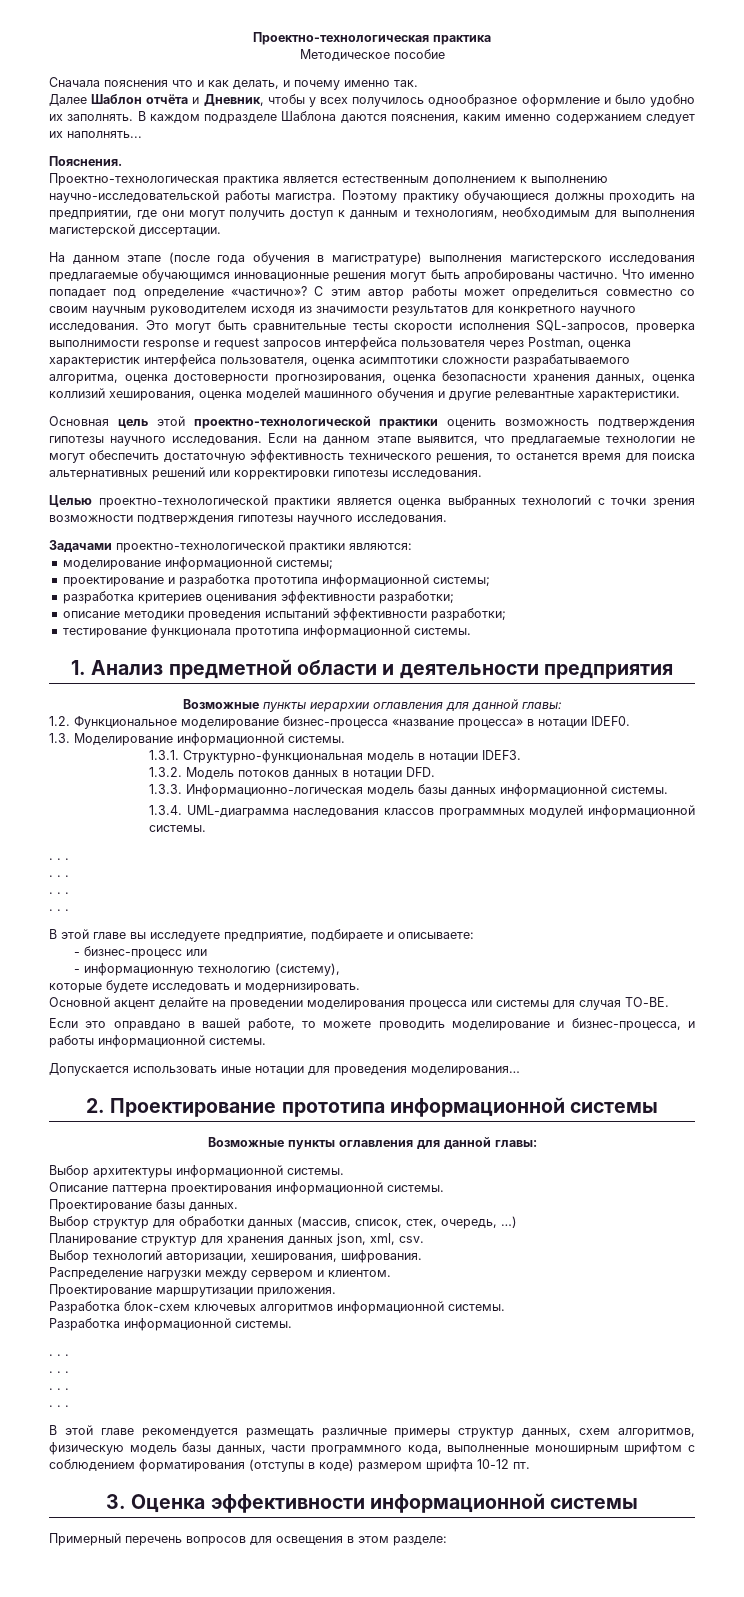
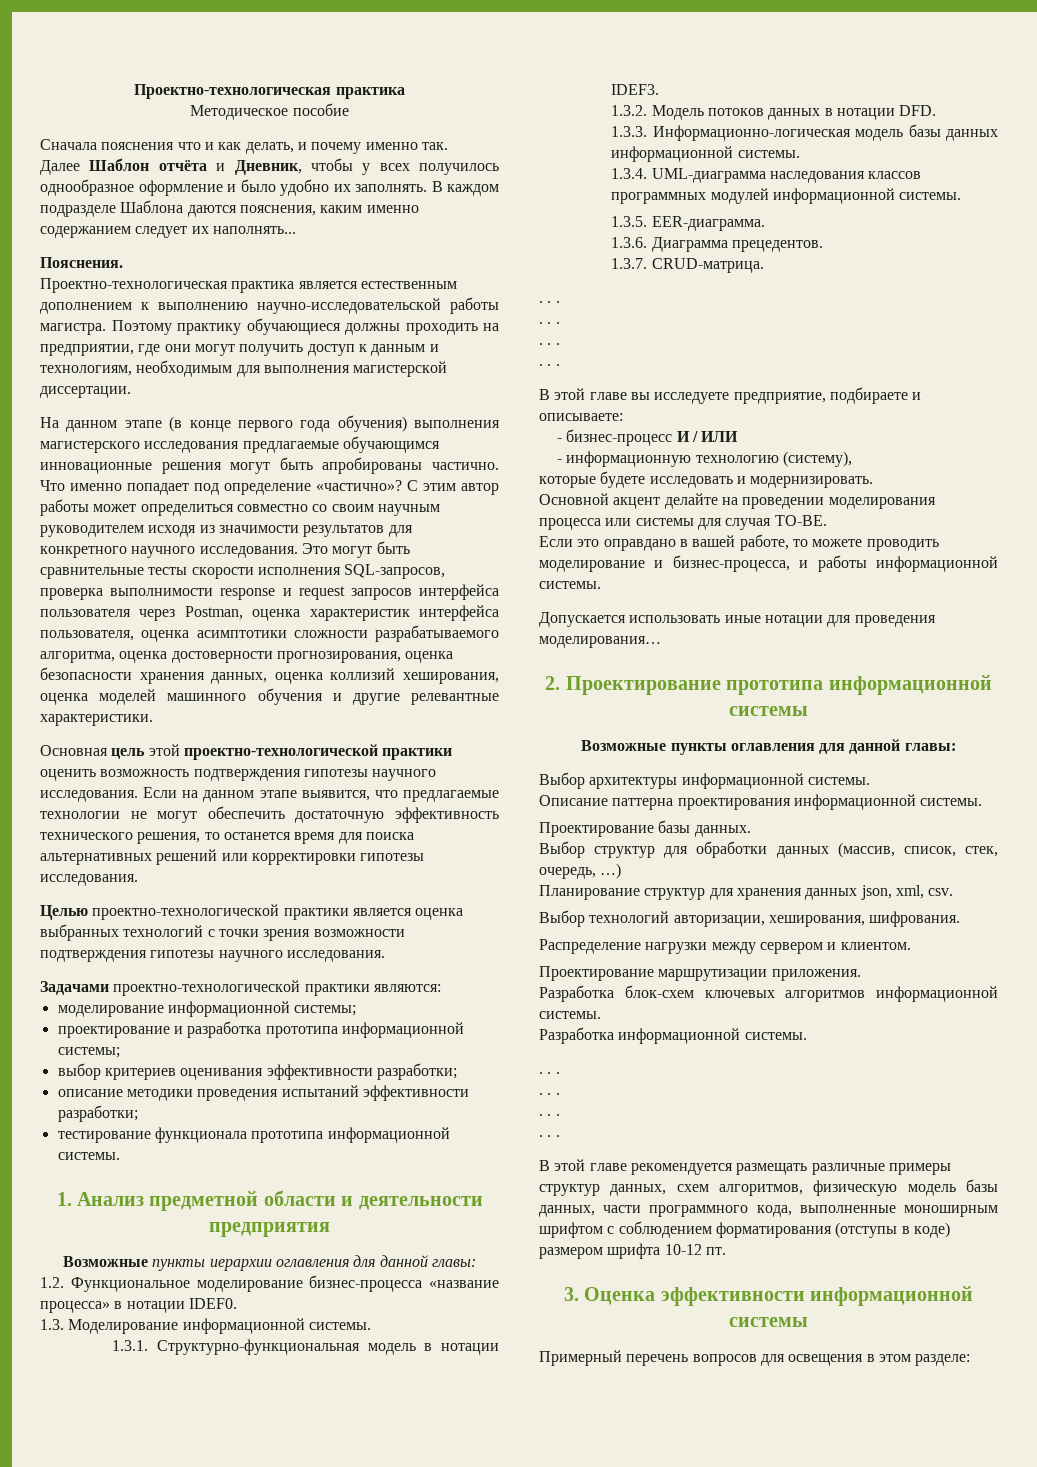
[168,252,422,265] (после года обучения в магистратуре) -> [169,415,407,432] (в конце первого года обучения)
[62,591,134,604] разработка -> [57,1063,101,1080] выбор
(206, 828) none -> [611,216,765,231] [611,237,824,252] [611,258,764,273] // 1.3.5. EER-диаграмма. // 1.3.6. Диаграмма прецедентов. // 1.3.7. CRUD-матрица.
[185,949,207,956] или -> [676,431,739,442] И / ИЛИ

